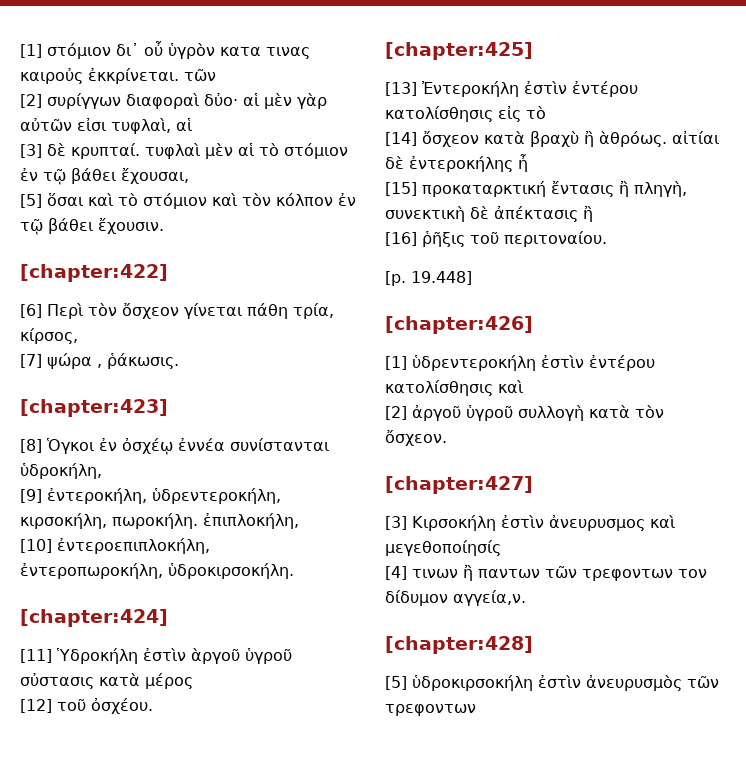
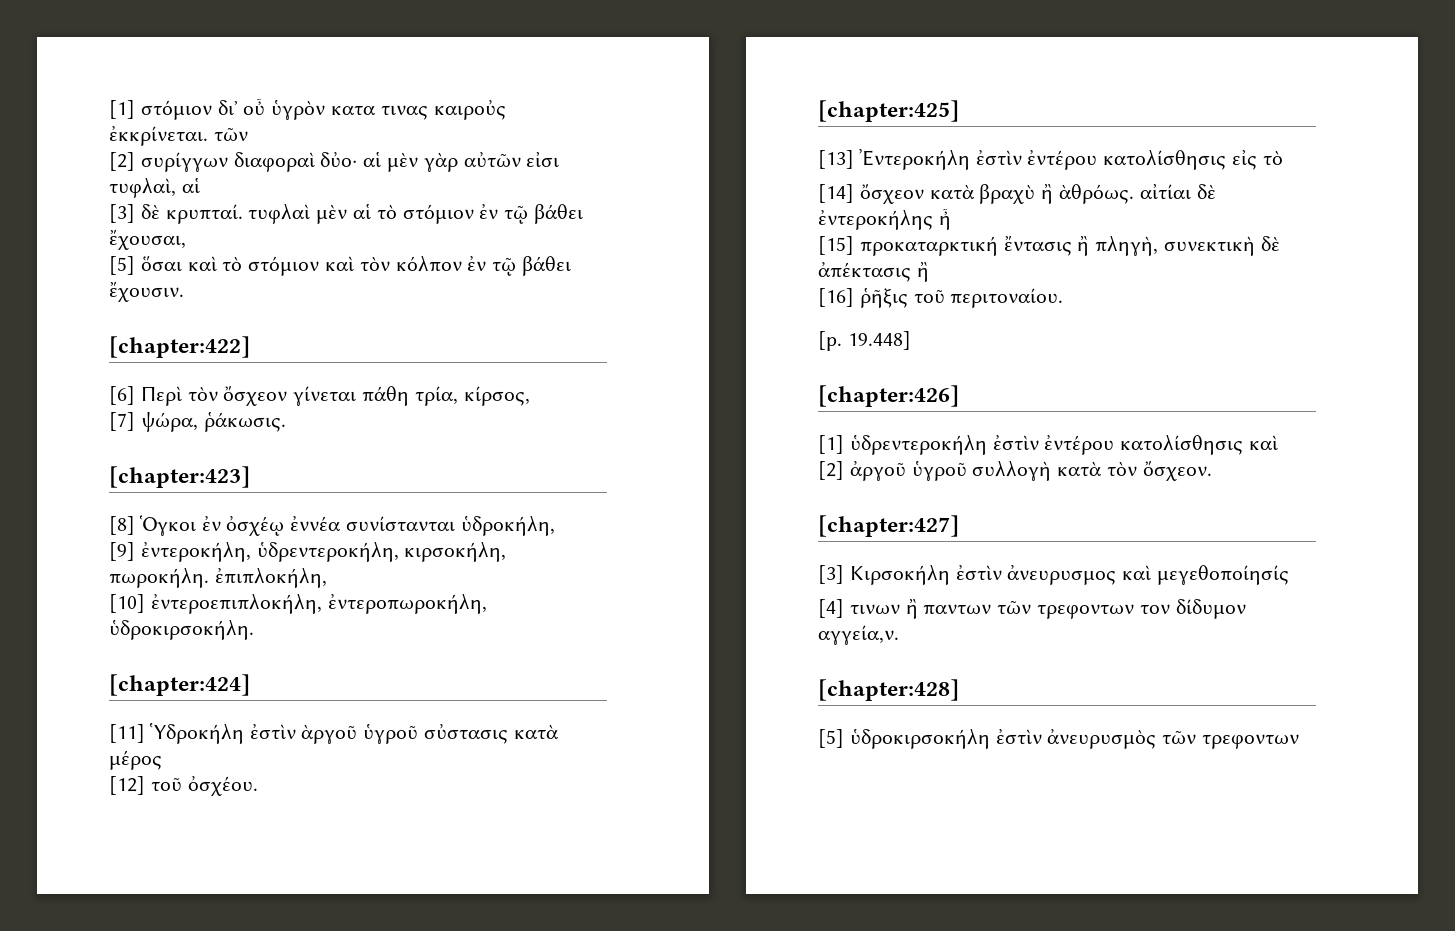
[47,353,102,369] ψώρα , -> [140,411,198,432] ψώρα,

